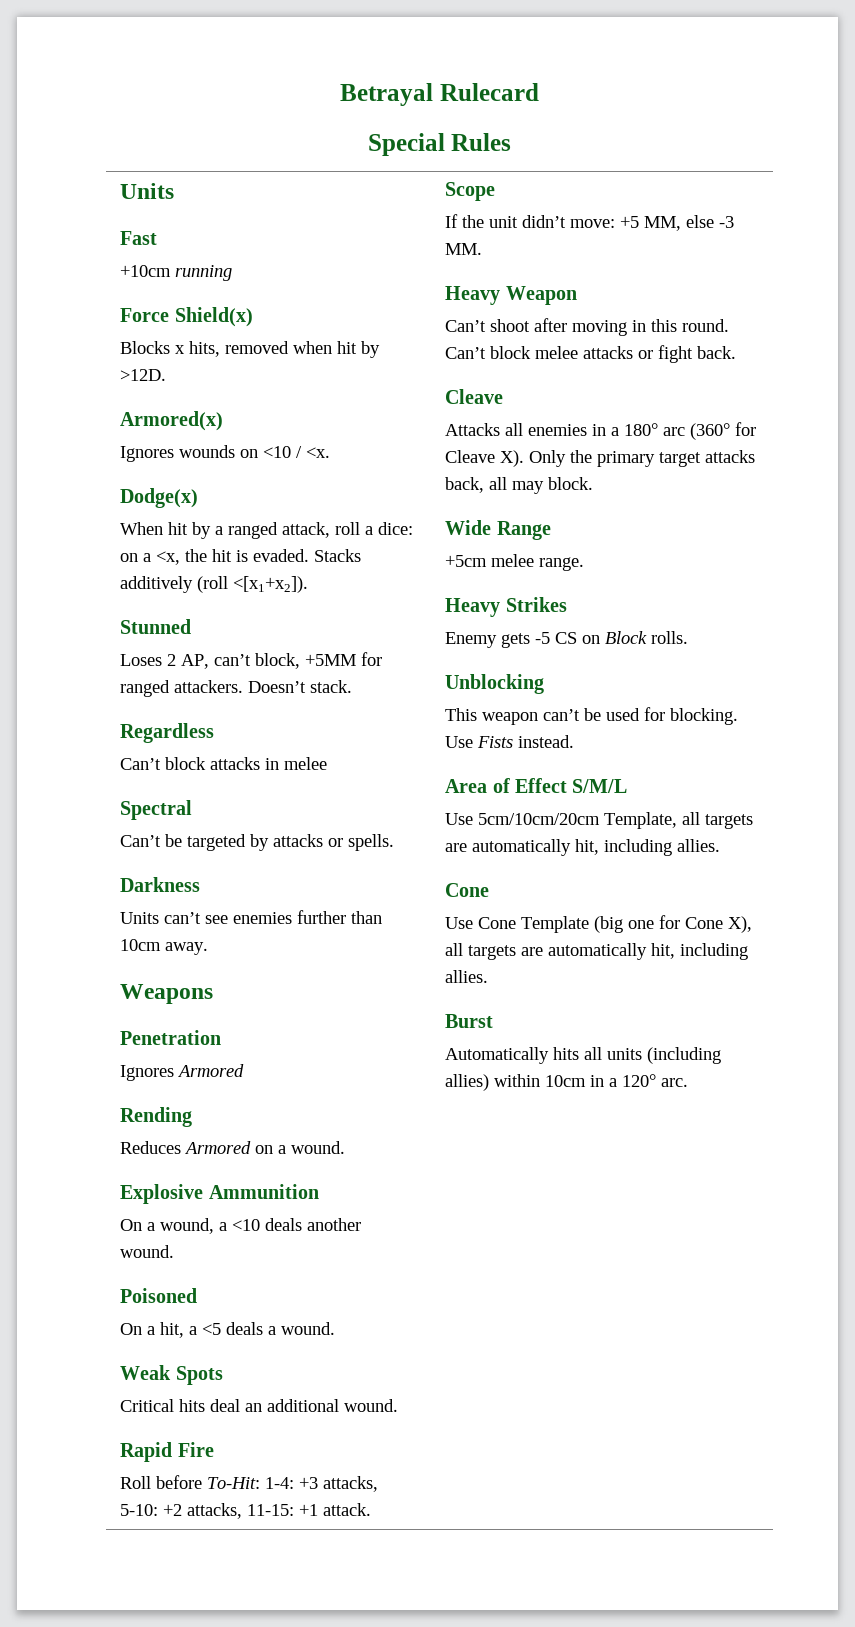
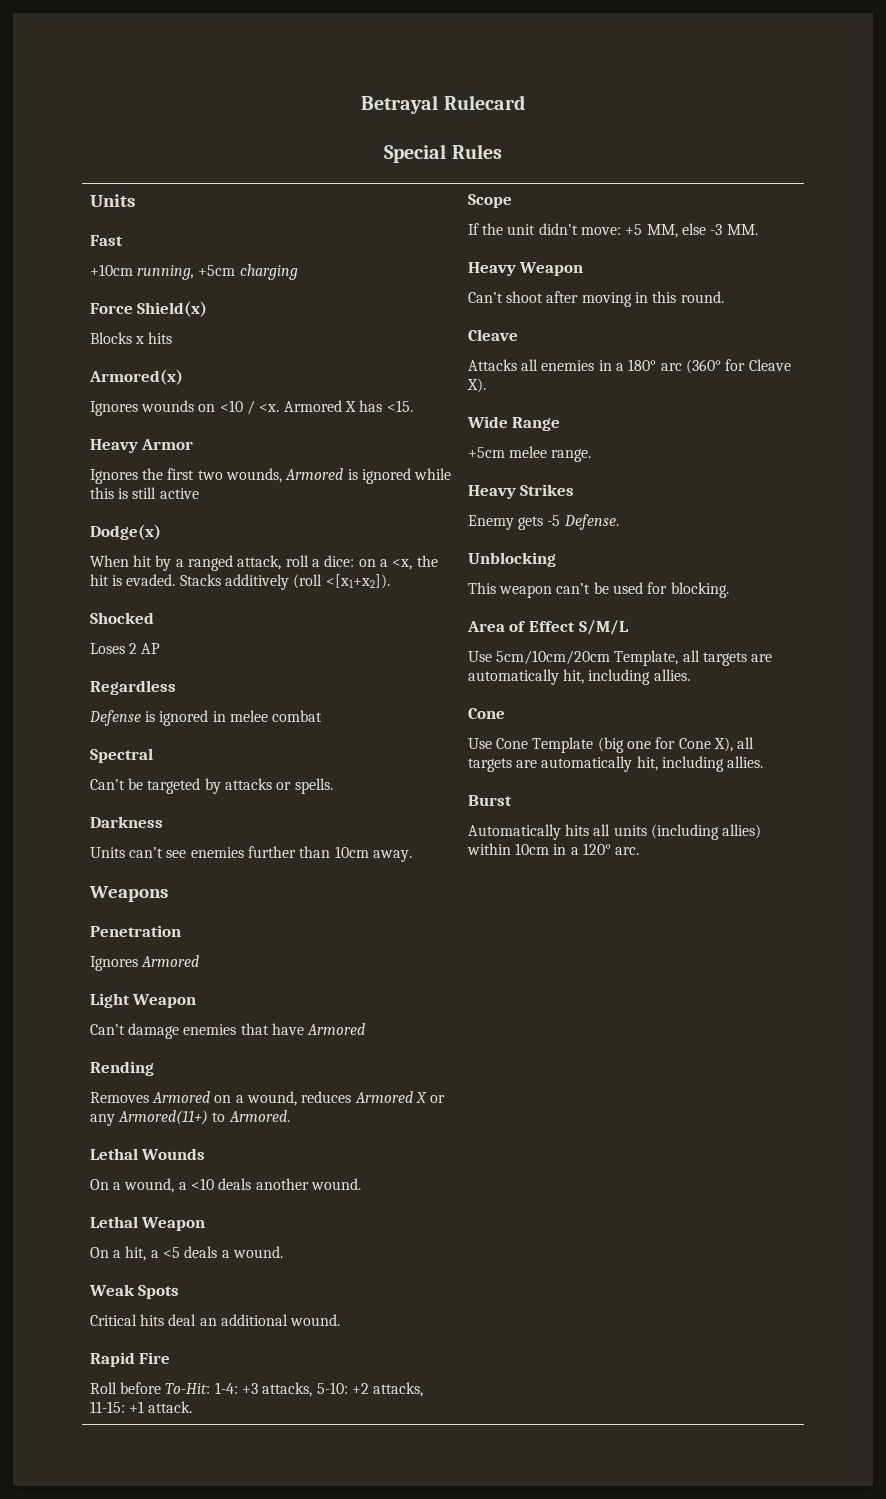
[175,265,233,281] running -> [137,264,298,280] running, +5cm charging
[189,341,381,358] [120,369,167,381] hits, removed when hit by >12D. -> [148,332,173,344] hits
(331, 452) none -> [283,400,413,412] [89,439,194,453] [89,468,452,484] [89,487,199,499] Armored X has <15. // Heavy Armor // Ignores the first two wounds, Armored is ignored while this is still active
[120,619,192,634] Stunned -> [89,612,154,624] Shocked
[181,652,383,669] [120,680,353,697] [120,723,215,743] [120,757,261,770] AP, can’t block, +5MM for ranged attackers. Doesn’t stack. // Regardless // Can’t block attacks -> [141,643,161,654] [89,680,176,695] [88,710,209,726] AP // Regardless // Defense is ignored
(328, 763) none -> [272,710,323,722] combat
(245, 1070) none -> [89,993,197,1008] [89,1023,366,1039] // Light Weapon // Can’t damage enemies that have Armored
[120,1141,182,1154] Reduces -> [89,1092,149,1103] Removes
[291,1141,346,1154] [120,1184,319,1204] wound. // Explosive Ammunition -> [247,1091,446,1106] [89,1110,290,1126] [89,1148,206,1160] wound, reduces Armored X or any Armored(11+) to Armored. // Lethal Wounds
[120,1288,198,1303] Poisoned -> [89,1216,206,1231] Lethal Weapon
[445,345,737,363] Can’t block melee attacks or fight back. -> (724, 297) none
[529,450,756,467] [445,477,594,494] Only the primary target attacks back, all may block. -> (486, 385) none
[555,631,689,644] CS on Block rolls. -> [563,514,619,530] Defense.
[445,735,575,748] Use Fists instead. -> (729, 590) none

